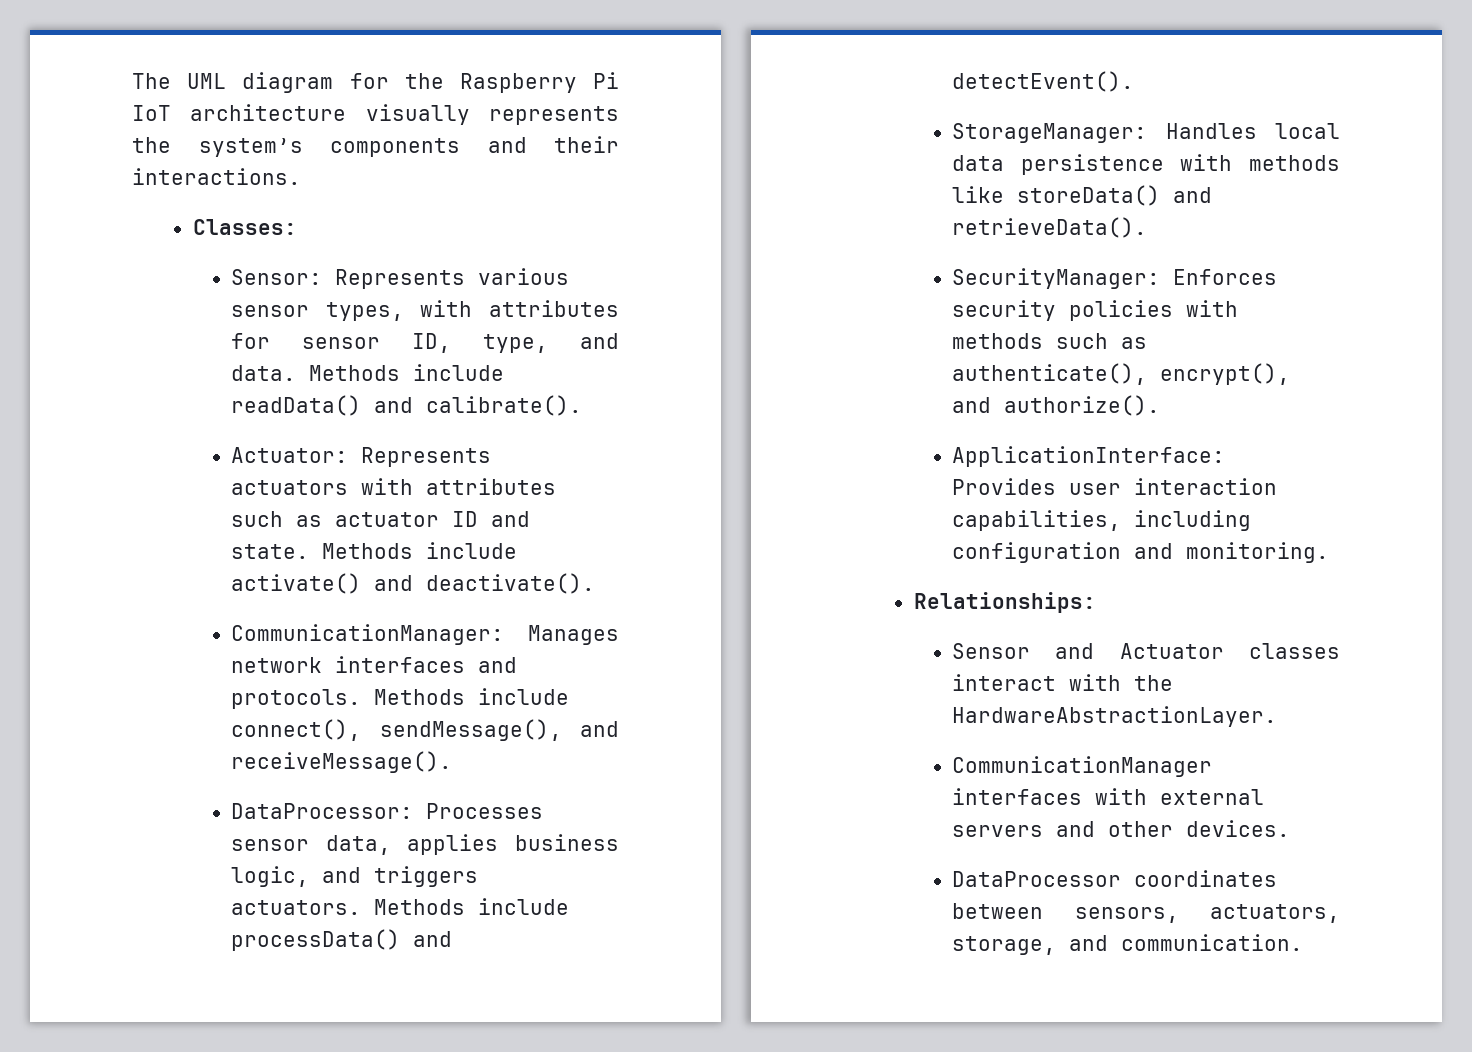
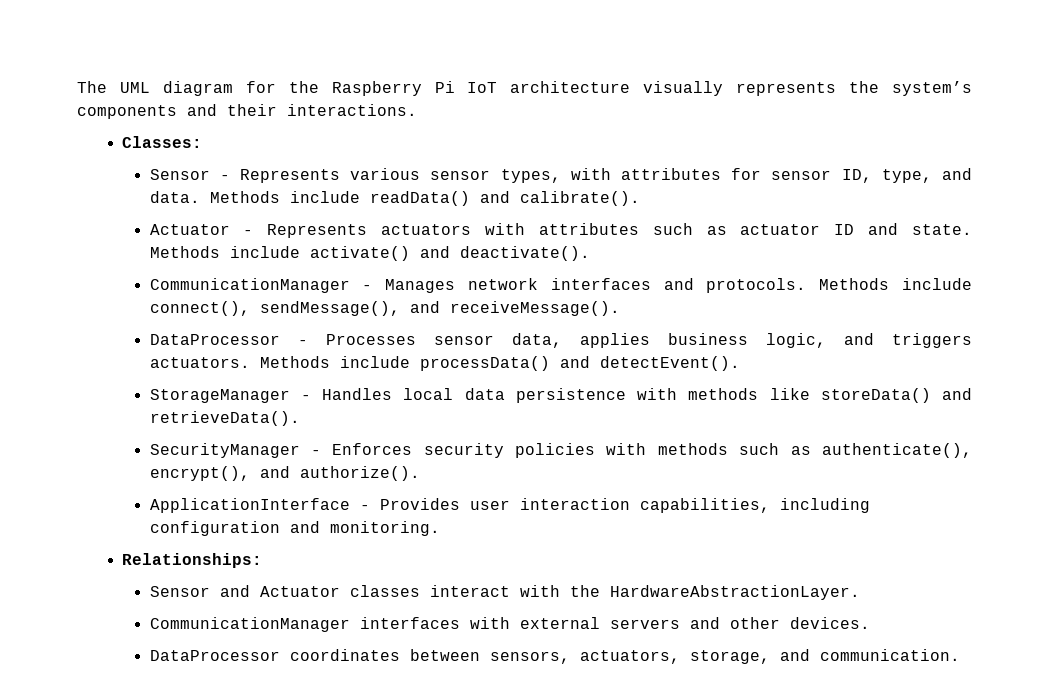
[231,269,323,285] Sensor: -> [149,169,230,180] Sensor -
[231,447,349,463] Actuator: -> [149,224,254,235] Actuator -
[231,624,505,645] CommunicationManager: -> [149,278,373,293] CommunicationManager -
[231,803,414,819] DataProcessor: -> [149,334,308,345] DataProcessor -
[952,123,1148,143] StorageManager: -> [149,389,311,403] StorageManager -
[952,268,1161,289] SecurityManager: -> [149,443,321,458] SecurityManager -
[952,446,1226,467] ApplicationInterface: -> [149,498,370,513] ApplicationInterface -

